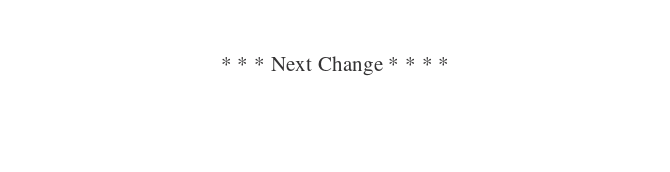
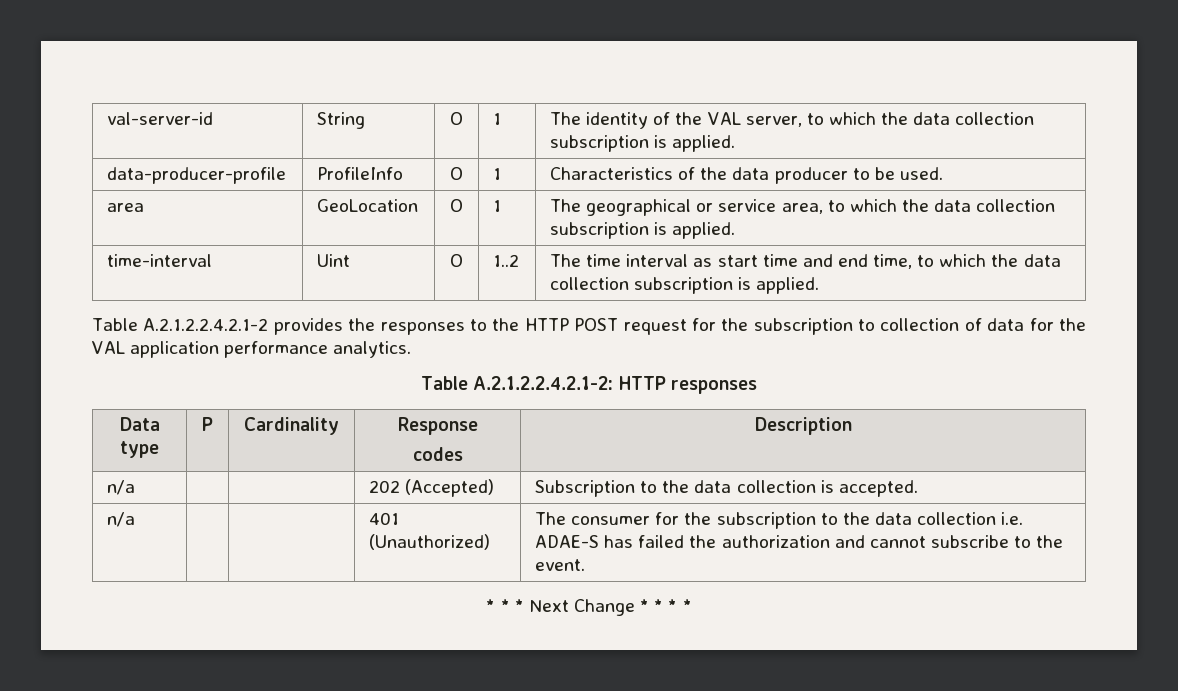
(220, 64) none -> [107,112,214,125] [317,112,366,129] [450,112,463,125] [493,113,502,125] [550,112,1035,129] [550,135,736,152] [107,167,287,184] [317,167,404,180] [450,167,463,180] [493,168,502,180] [550,167,943,184] [107,203,145,212] [317,199,419,212] [450,199,463,212] [493,200,502,212] [550,199,1056,216] [550,222,736,239] [107,254,213,267] [317,254,351,267] [450,254,463,267] [493,254,520,267] [550,254,1061,269] [550,277,820,294] [92,318,1087,335] [92,341,412,358] [421,376,757,394] [119,417,160,431] [120,441,159,458] [202,417,213,431] [244,417,339,435] [397,417,478,435] [412,447,463,461] [754,417,852,435] [107,480,136,495] [369,479,495,497] [535,480,918,497] [107,512,136,527] [369,512,400,525] [369,534,491,550] [535,512,1024,529] [535,535,1064,548] [535,559,586,571] val-server-id | String | O | 1 | The identity of the VAL server, to which the data collection subscription is applied. // data-producer-profile | ProfileInfo | O | 1 | Characteristics of the data producer to be used. // area | GeoLocation | O | 1 | The geographical or service area, to which the data collection subscription is applied. // time-interval | Uint | O | 1..2 | The time interval as start time and end time, to which the data collection subscription is applied. // Table A.2.1.2.2.4.2.1-2 provides the responses to the HTTP POST request for the subscription to collection of data for the VAL application performance analytics. // Table A.2.1.2.2.4.2.1-2: HTTP responses // Data type | P | Cardinality | Response // codes | Description // n/a | | | 202 (Accepted) | Subscription to the data collection is accepted. // n/a | | | 401 (Unauthorized) | The consumer for the subscription to the data collection i.e. ADAE-S has failed the authorization and cannot subscribe to the event. //

